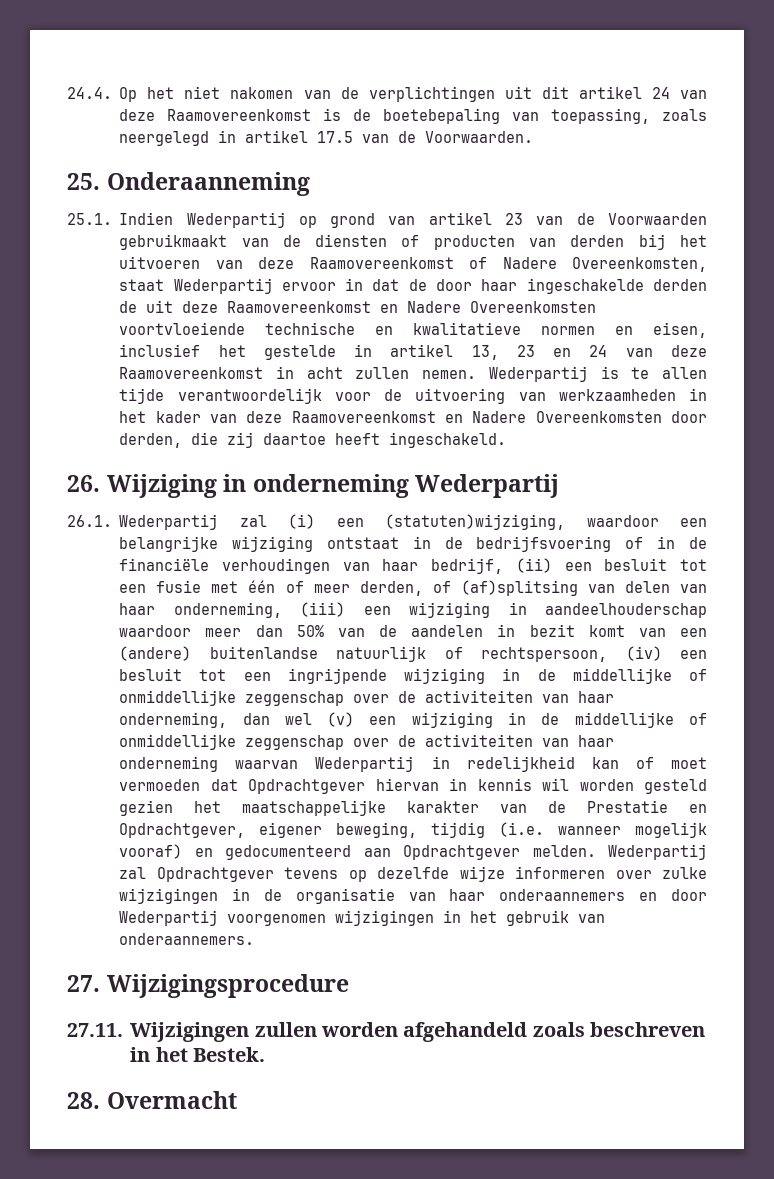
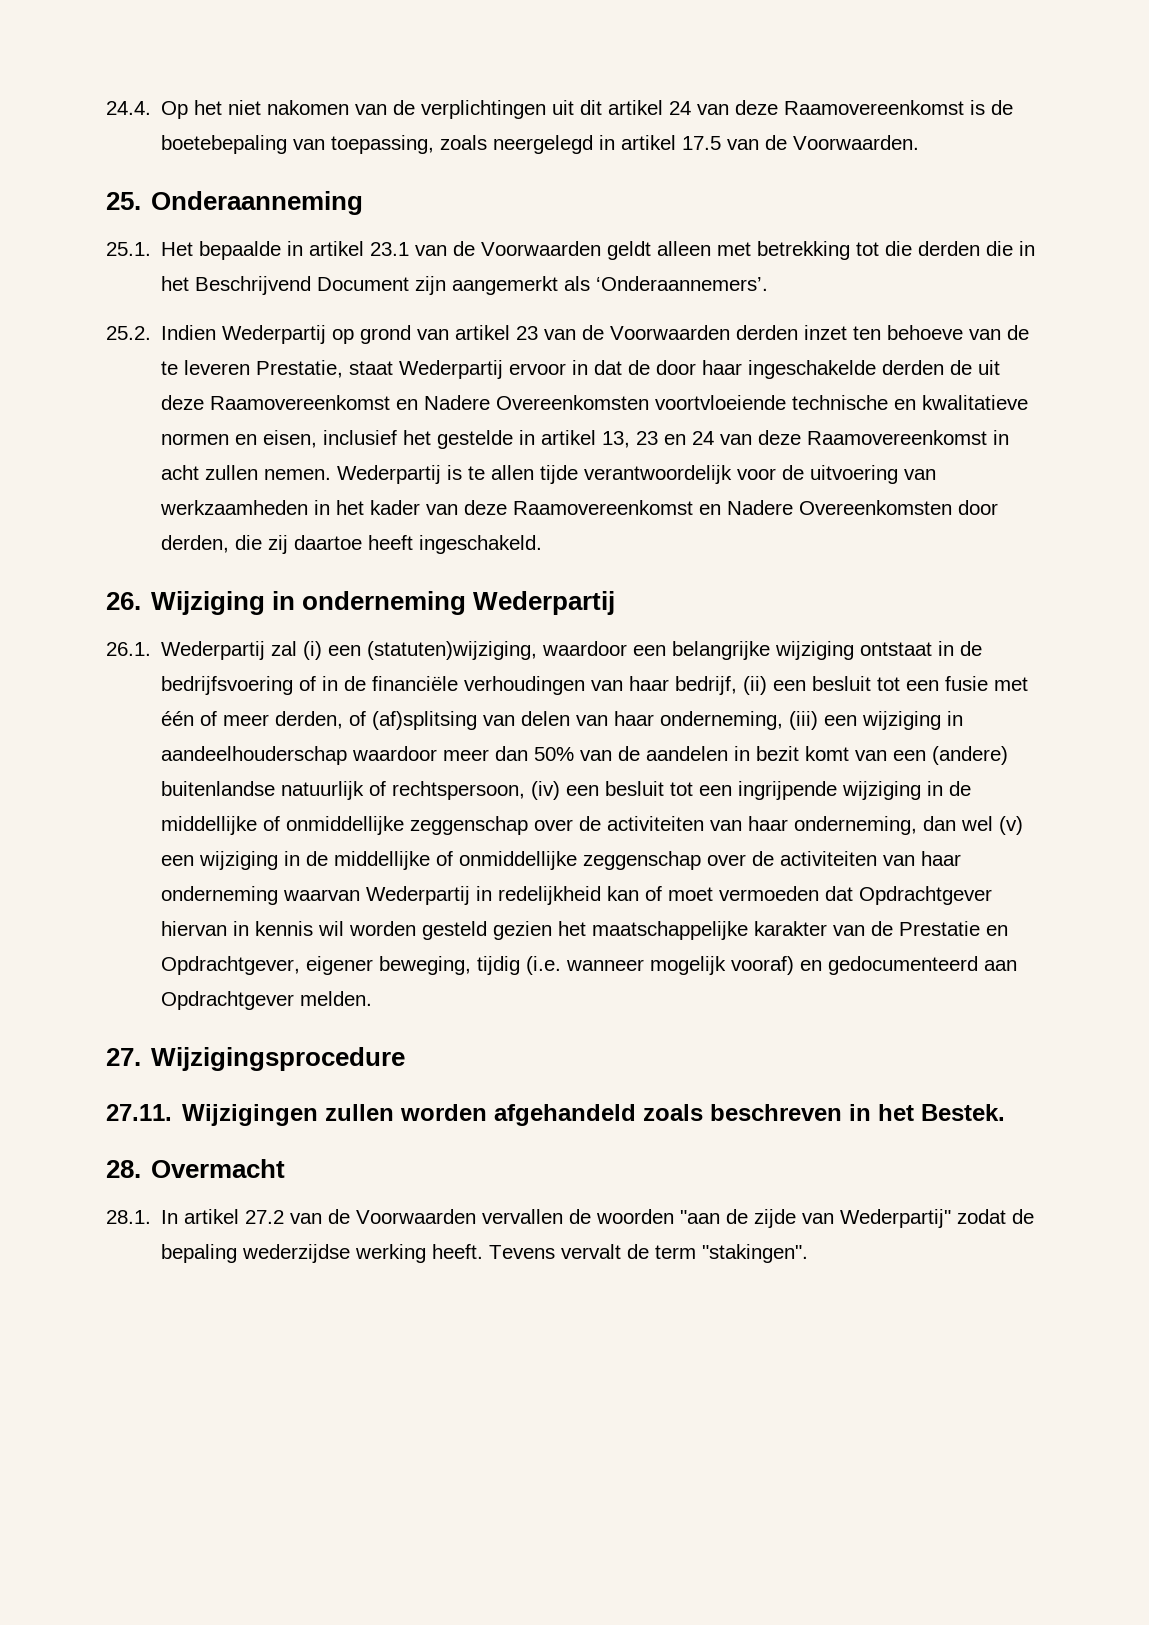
(112, 219) none -> [161,241,1036,260] [161,276,769,295] [106,326,151,340] Het bepaalde in artikel 23.1 van de Voorwaarden geldt alleen met betrekking tot die derden die in het Beschrijvend Document zijn aangemerkt als ‘Onderaannemers’. // 25.2.
[119,234,707,250] [119,256,707,272] gebruikmaakt van de diensten of producten van derden bij het uitvoeren van deze Raamovereenkomst of Nadere Overeenkomsten, -> [736,325,1030,340] [161,360,344,378] derden inzet ten behoeve van de te leveren Prestatie,
[607,844,707,860] [119,866,707,882] [119,888,707,904] [119,910,606,926] [119,933,255,945] Wederpartij zal Opdrachtgever tevens op dezelfde wijze informeren over zulke wijzigingen in de organisatie van haar onderaannemers en door Wederpartij voorgenomen wijzigingen in het gebruik van onderaannemers. -> (373, 998) none
(238, 1100) none -> [106,1209,1035,1228] [161,1244,809,1263] // 28.1. In artikel 27.2 van de Voorwaarden vervallen de woorden "aan de zijde van Wederpartij" zodat de bepaling wederzijdse werking heeft. Tevens vervalt de term "stakingen".

